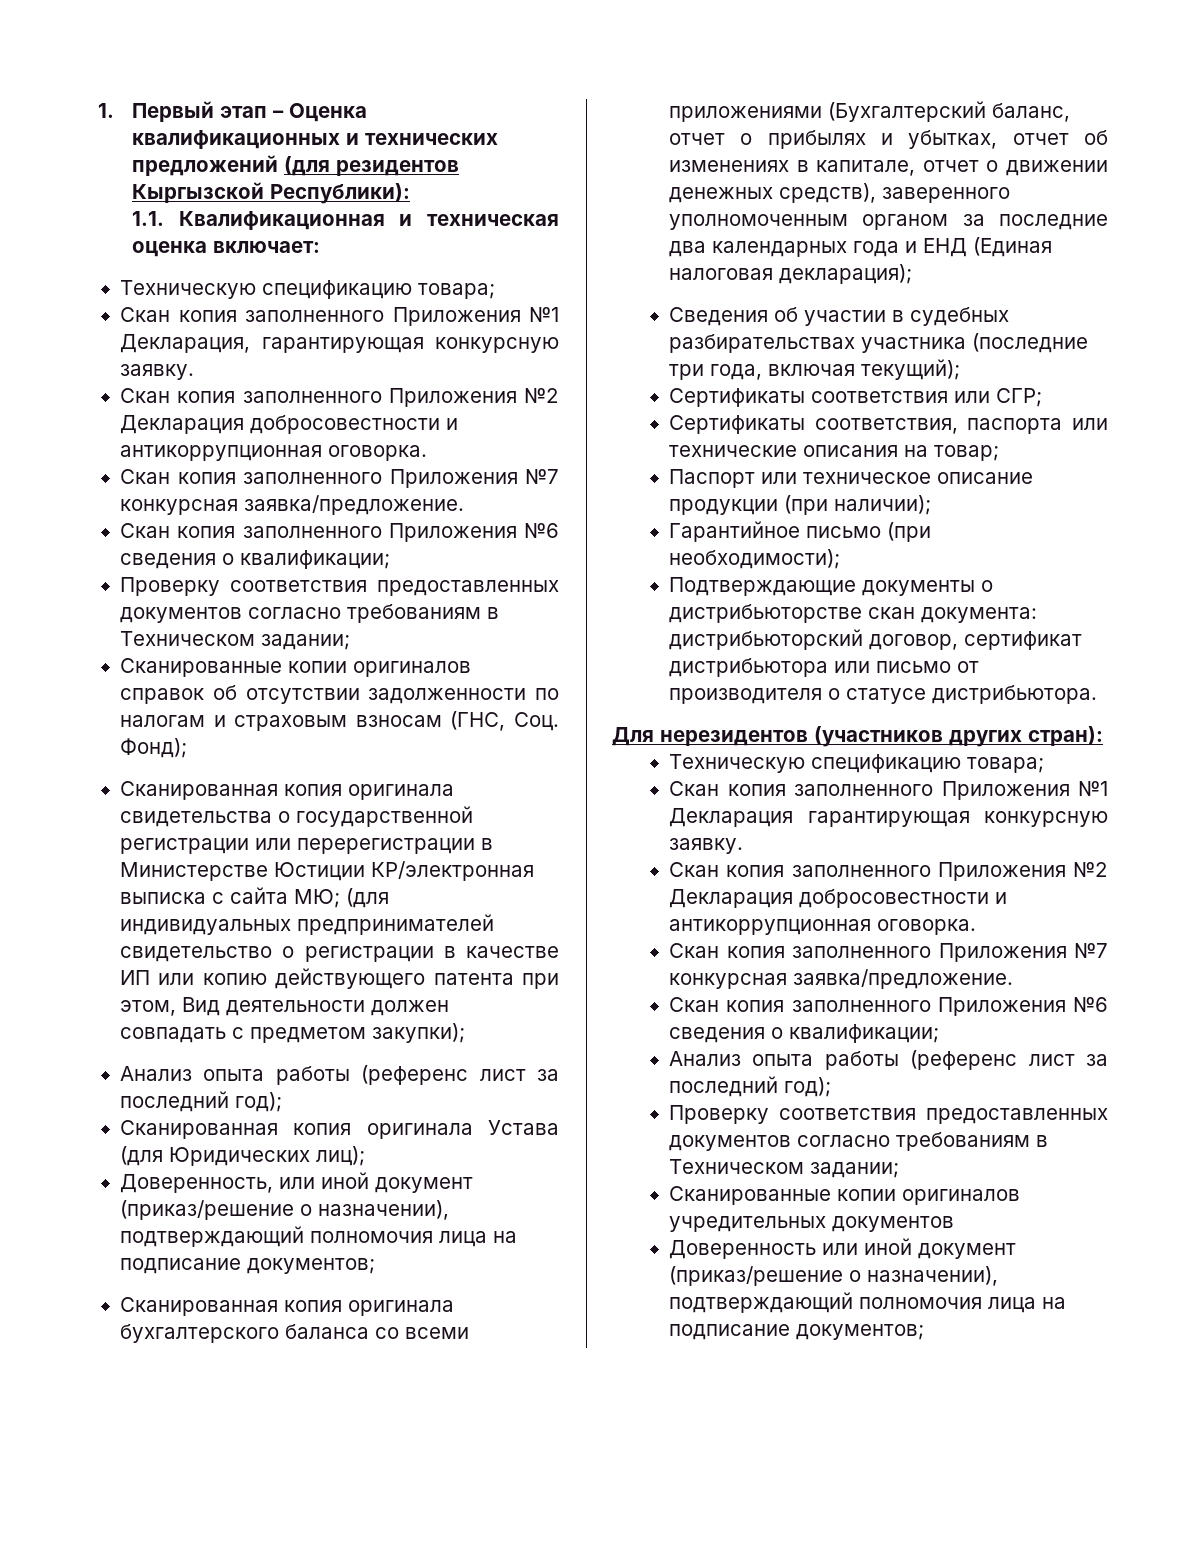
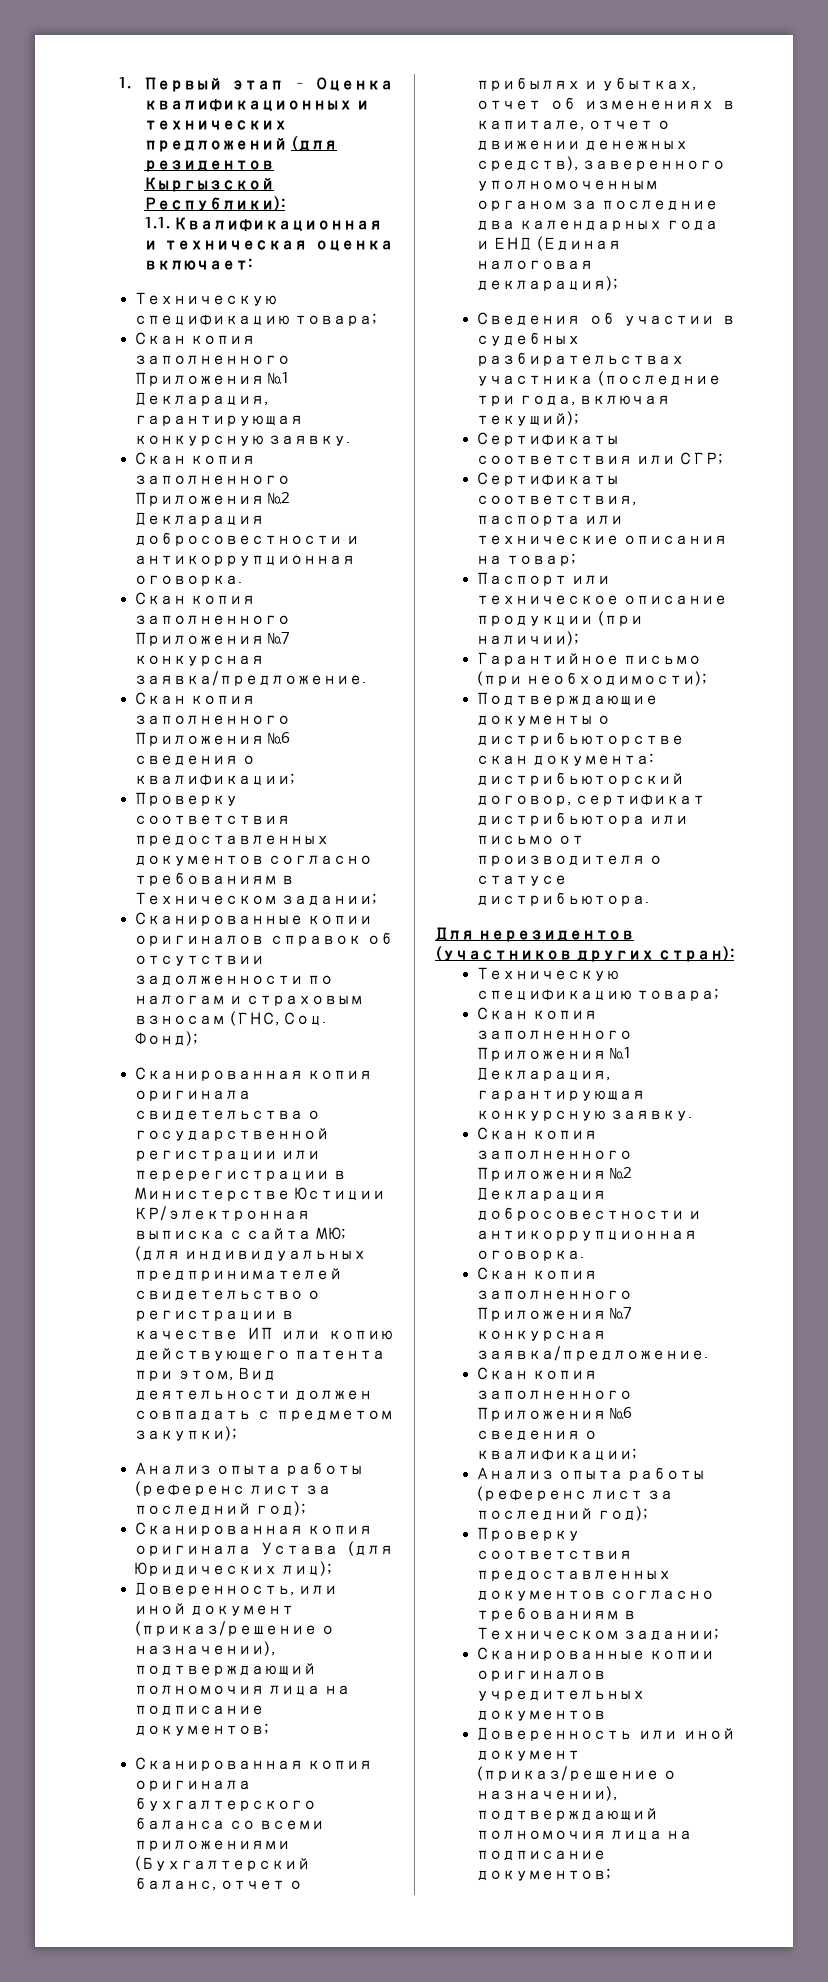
[669,808,794,827] Декларация -> [476,1067,611,1081] Декларация,

